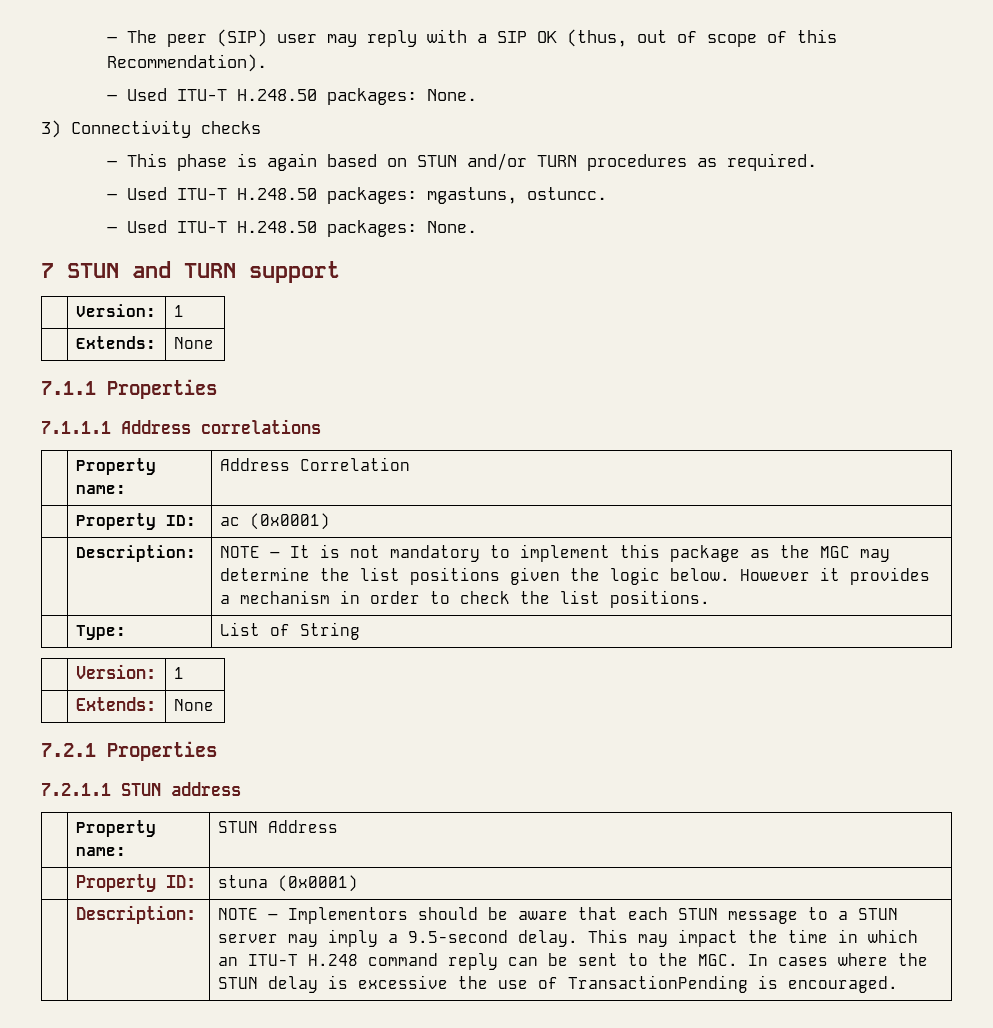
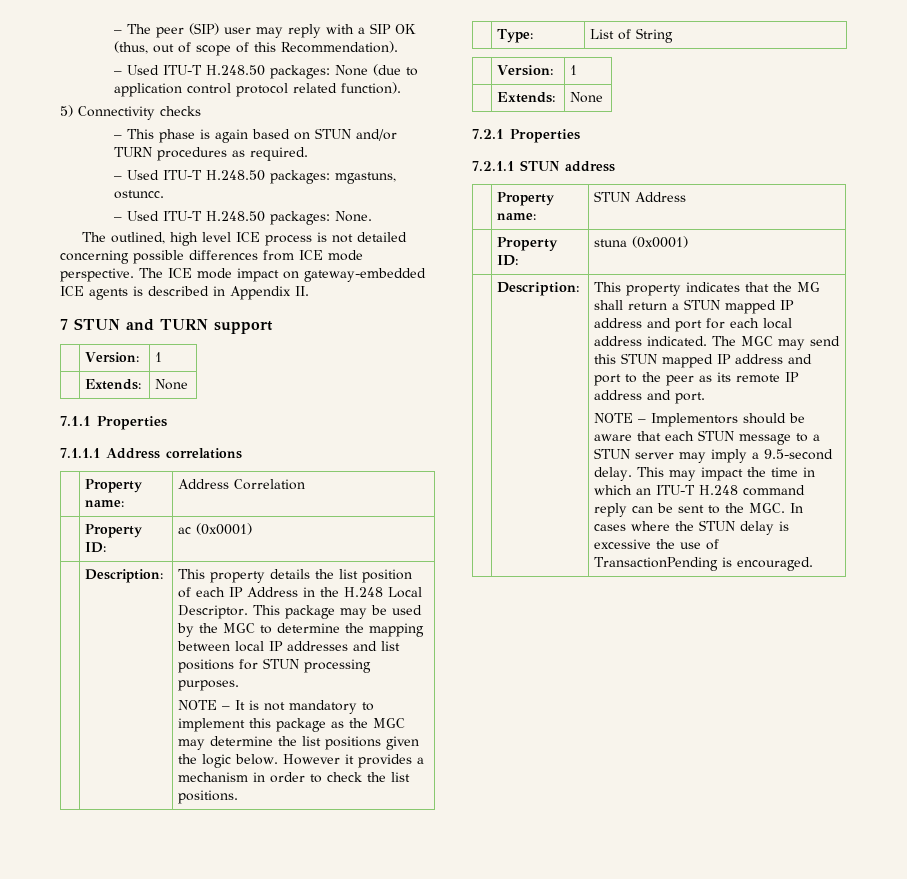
[426,89,477,101] [41,120,61,138] None. // 3) -> [335,64,419,76] [114,82,402,97] [60,105,73,117] None (due to application control protocol related function). // 5)
(477, 227) none -> [82,232,408,246] [60,250,363,264] [60,268,426,282] [60,286,309,300] // The outlined, high level ICE process is not detailed concerning possible differences from ICE mode perspective. The ICE mode impact on gateway-embedded ICE agents is described in Appendix II.
(196, 553) none -> [178,569,413,583] [178,587,423,598] [178,605,423,619] [177,623,425,637] [177,641,401,652] [178,658,372,673] [178,680,240,691] This property details the list position of each IP Address in the H.248 Local Descriptor. This package may be used by the MGC to determine the mapping between local IP addresses and list positions for STUN processing purposes. //
(196, 914) none -> [594,282,821,296] [594,299,795,314] [594,318,793,332] [594,336,841,350] [594,353,813,368] [594,372,800,386] [594,390,706,404] This property indicates that the MG shall return a STUN mapped IP address and port for each local address indicated. The MGC may send this STUN mapped IP address and port to the peer as its remote IP address and port. //

